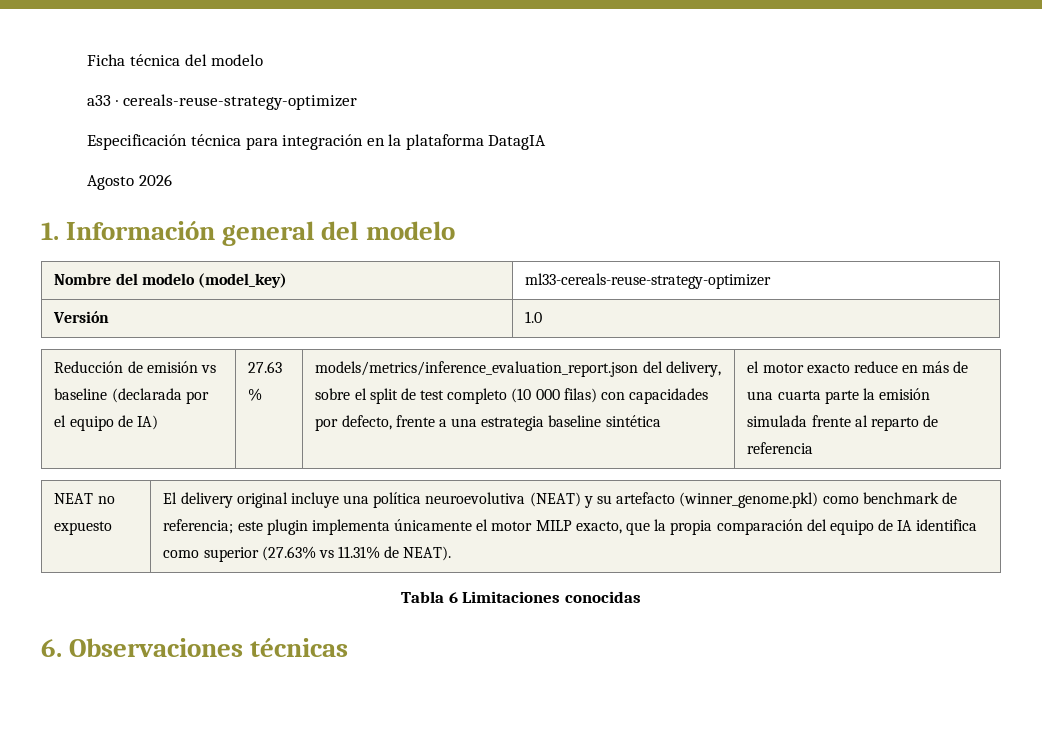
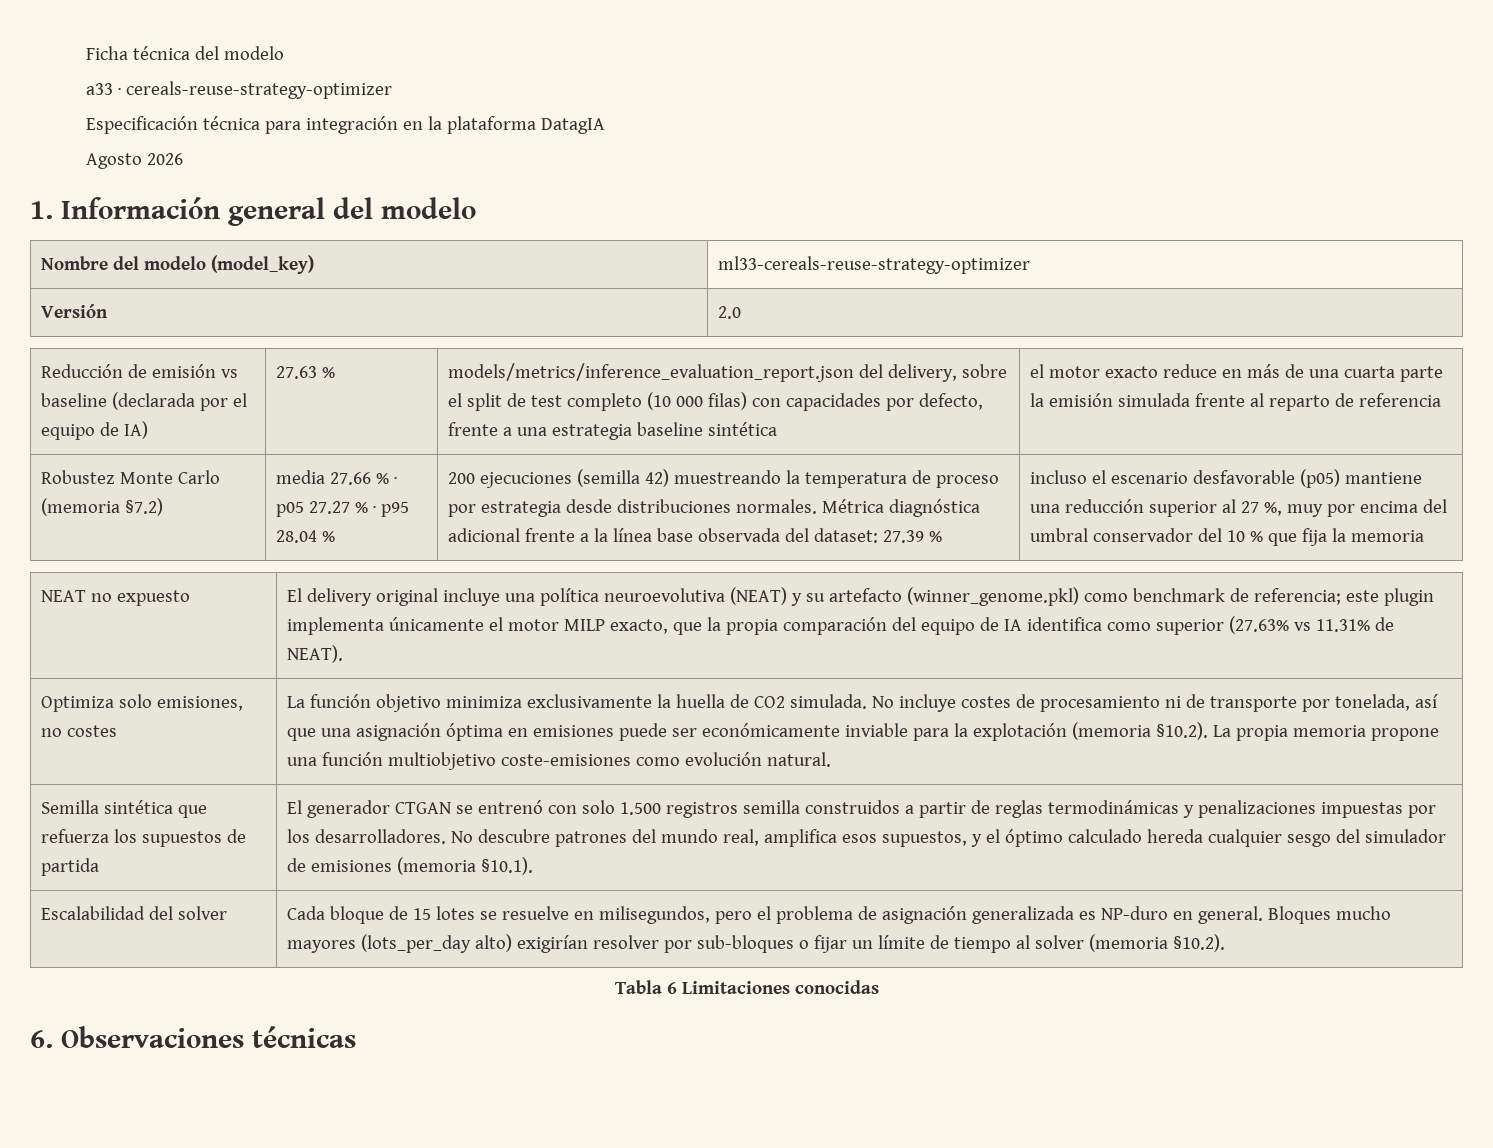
[525,311,543,323] 1.0 -> [717,306,741,319] 2.0
(814, 448) none -> [40,470,220,484] [40,498,163,516] [275,470,397,485] [275,501,409,517] [275,530,335,543] [447,469,999,488] [447,499,980,517] [447,528,942,543] [1029,469,1422,488] [1029,499,1447,517] [1029,528,1424,546] // Robustez Monte Carlo (memoria §7.2) | media 27.66 % · p05 27.27 % · p95 28.04 % | 200 ejecuciones (semilla 42) muestreando la temperatura de proceso por estrategia desde distribuciones normales. Métrica diagnóstica adicional frente a la línea base observada del dataset: 27.39 % | incluso el escenario desfavorable (p05) mantiene una reducción superior al 27 %, muy por encima del umbral conservador del 10 % que fija la memoria
(452, 553) none -> [40,694,243,712] [40,725,117,737] [286,694,1438,712] [286,722,1439,741] [286,752,831,770] [40,800,207,818] [40,829,246,847] [40,858,99,876] [286,800,1436,818] [286,829,1446,847] [286,857,533,875] [40,906,227,920] [286,906,1391,924] [286,934,1225,953] // Optimiza solo emisiones, no costes | La función objetivo minimiza exclusivamente la huella de CO2 simulada. No incluye costes de procesamiento ni de transporte por tonelada, así que una asignación óptima en emisiones puede ser económicamente inviable para la explotación (memoria §10.2). La propia memoria propone una función multiobjetivo coste-emisiones como evolución natural. // Semilla sintética que refuerza los supuestos de partida | El generador CTGAN se entrenó con solo 1.500 registros semilla construidos a partir de reglas termodinámicas y penalizaciones impuestas por los desarrolladores. No descubre patrones del mundo real, amplifica esos supuestos, y el óptimo calculado hereda cualquier sesgo del simulador de emisiones (memoria §10.1). // Escalabilidad del solver | Cada bloque de 15 lotes se resuelve en milisegundos, pero el problema de asignación generalizada es NP-duro en general. Bloques mucho mayores (lots_per_day alto) exigirían resolver por sub-bloques o fijar un límite de tiempo al solver (memoria §10.2).

